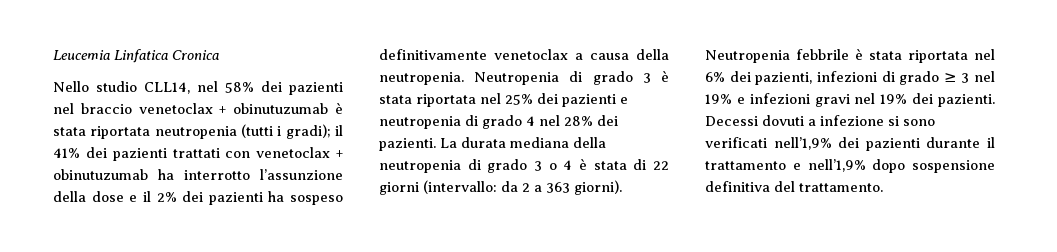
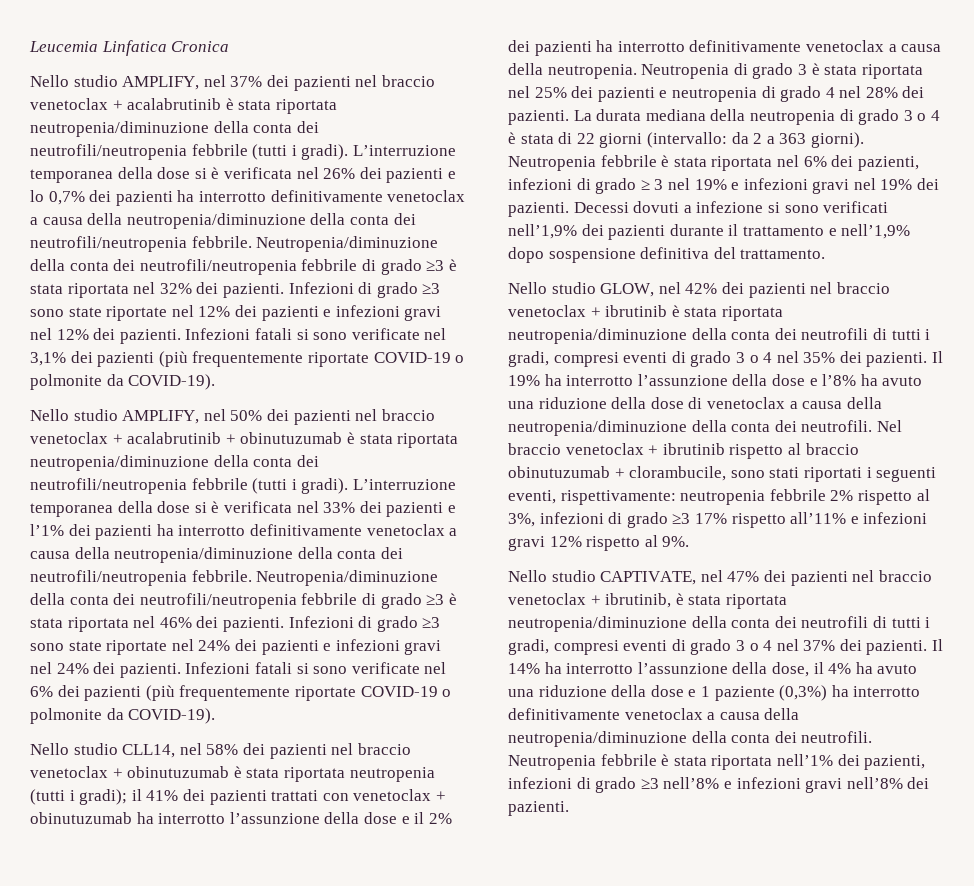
(219, 55) none -> [30,75,435,91] [30,98,337,114] [30,121,319,137] [30,144,456,160] [30,167,456,183] [30,190,466,206] [30,213,416,229] [30,236,439,252] [30,259,457,275] [30,282,441,298] [30,305,442,321] [30,328,447,344] [30,351,465,367] [30,374,216,390] [30,409,435,425] [30,432,459,448] [30,455,319,471] [30,478,456,494] [30,501,456,517] [30,524,458,540] [30,547,403,563] [30,570,439,586] [30,593,457,609] [30,616,441,632] [30,639,442,655] [30,662,447,678] [30,685,452,701] [30,708,216,724] // Nello studio AMPLIFY, nel 37% dei pazienti nel braccio venetoclax + acalabrutinib è stata riportata neutropenia/diminuzione della conta dei neutrofili/neutropenia febbrile (tutti i gradi). L’interruzione temporanea della dose si è verificata nel 26% dei pazienti e lo 0,7% dei pazienti ha interrotto definitivamente venetoclax a causa della neutropenia/diminuzione della conta dei neutrofili/neutropenia febbrile. Neutropenia/diminuzione della conta dei neutrofili/neutropenia febbrile di grado ≥3 è stata riportata nel 32% dei pazienti. Infezioni di grado ≥3 sono state riportate nel 12% dei pazienti e infezioni gravi nel 12% dei pazienti. Infezioni fatali si sono verificate nel 3,1% dei pazienti (più frequentemente riportate COVID-19 o polmonite da COVID-19). // Nello studio AMPLIFY, nel 50% dei pazienti nel braccio venetoclax + acalabrutinib + obinutuzumab è stata riportata neutropenia/diminuzione della conta dei neutrofili/neutropenia febbrile (tutti i gradi). L’interruzione temporanea della dose si è verificata nel 33% dei pazienti e l’1% dei pazienti ha interrotto definitivamente venetoclax a causa della neutropenia/diminuzione della conta dei neutrofili/neutropenia febbrile. Neutropenia/diminuzione della conta dei neutrofili/neutropenia febbrile di grado ≥3 è stata riportata nel 46% dei pazienti. Infezioni di grado ≥3 sono state riportate nel 24% dei pazienti e infezioni gravi nel 24% dei pazienti. Infezioni fatali si sono verificate nel 6% dei pazienti (più frequentemente riportate COVID-19 o polmonite da COVID-19).
[290,195,343,205] sospeso -> [617,41,685,52] interrotto
(883, 187) none -> [508,282,890,298] [508,305,783,321] [508,328,931,344] [508,351,944,367] [508,374,923,386] [508,397,882,409] [508,420,902,436] [508,443,859,459] [508,466,937,482] [508,489,930,505] [508,512,928,528] [508,535,690,551] [508,570,932,586] [508,593,787,609] [508,616,931,632] [508,639,944,655] [508,662,918,677] [508,685,921,701] [508,708,800,720] [508,731,873,747] [508,754,926,770] [508,777,930,793] [508,801,569,816] // Nello studio GLOW, nel 42% dei pazienti nel braccio venetoclax + ibrutinib è stata riportata neutropenia/diminuzione della conta dei neutrofili di tutti i gradi, compresi eventi di grado 3 o 4 nel 35% dei pazienti. Il 19% ha interrotto l’assunzione della dose e l’8% ha avuto una riduzione della dose di venetoclax a causa della neutropenia/diminuzione della conta dei neutrofili. Nel braccio venetoclax + ibrutinib rispetto al braccio obinutuzumab + clorambucile, sono stati riportati i seguenti eventi, rispettivamente: neutropenia febbrile 2% rispetto al 3%, infezioni di grado ≥3 17% rispetto all’11% e infezioni gravi 12% rispetto al 9%. // Nello studio CAPTIVATE, nel 47% dei pazienti nel braccio venetoclax + ibrutinib, è stata riportata neutropenia/diminuzione della conta dei neutrofili di tutti i gradi, compresi eventi di grado 3 o 4 nel 37% dei pazienti. Il 14% ha interrotto l’assunzione della dose, il 4% ha avuto una riduzione della dose e 1 paziente (0,3%) ha interrotto definitivamente venetoclax a causa della neutropenia/diminuzione della conta dei neutrofili. Neutropenia febbrile è stata riportata nell’1% dei pazienti, infezioni di grado ≥3 nell’8% e infezioni gravi nell’8% dei pazienti.

